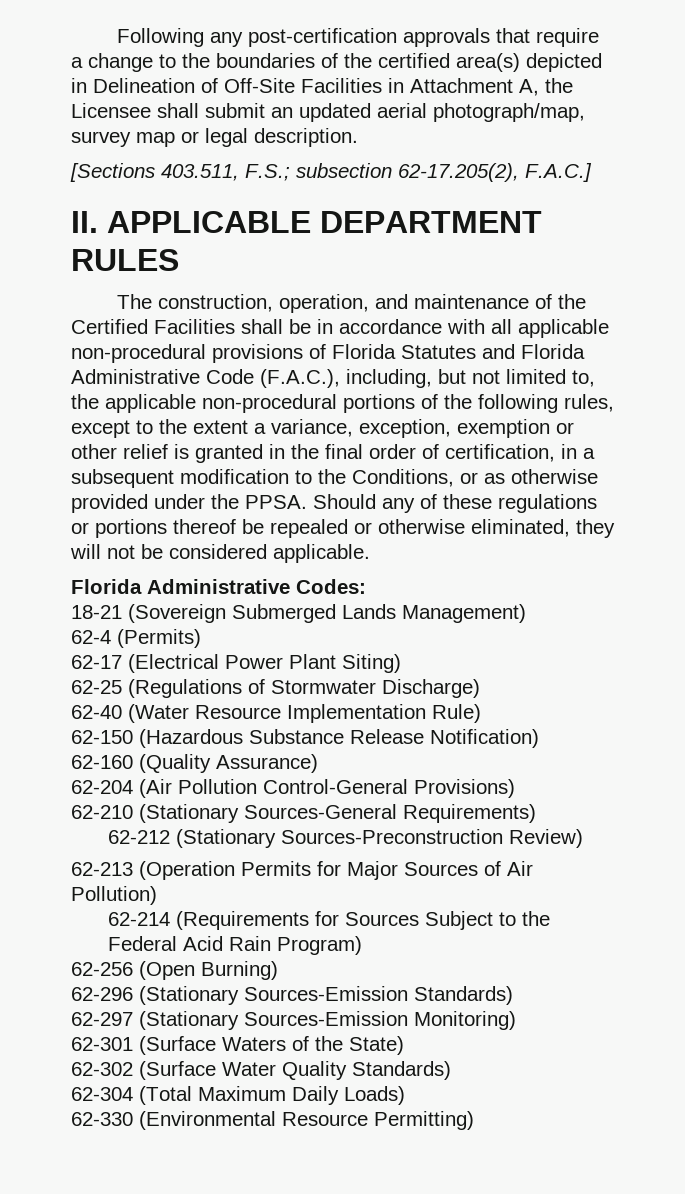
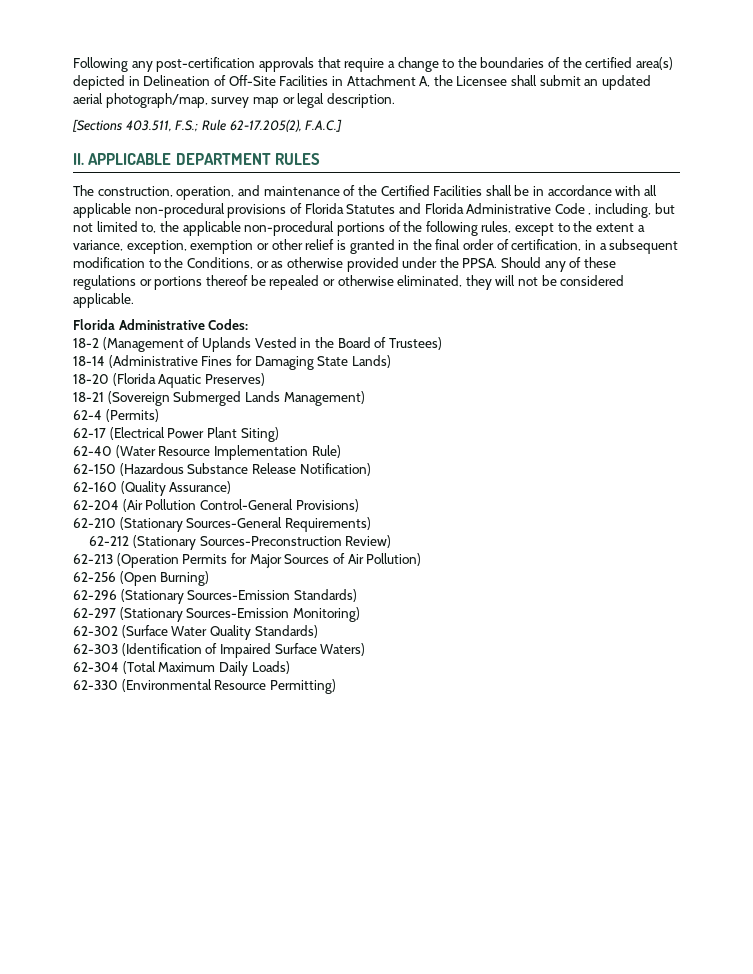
[296,163,392,178] subsection -> [201,119,226,131] Rule
[260,369,340,388] (F.A.C.), -> [588,213,592,215] ,
(366, 586) none -> [73,337,442,352] [73,355,391,370] [73,373,265,388] // 18-2 (Management of Uplands Vested in the Board of Trustees) // 18-14 (Administrative Fines for Damaging State Lands) // 18-20 (Florida Aquatic Preserves)
[71,679,480,698] // 62-25 (Regulations of Stormwater Discharge) -> (279, 434) none
[107,911,550,930] [107,936,362,955] // 62-214 (Requirements for Sources Subject to the Federal Acid Rain Program) -> (422, 559) none
[71,1036,404,1055] // 62-301 (Surface Waters of the State) -> (360, 614) none
(451, 1070) none -> [73,643,366,658] // 62-303 (Identification of Impaired Surface Waters)

